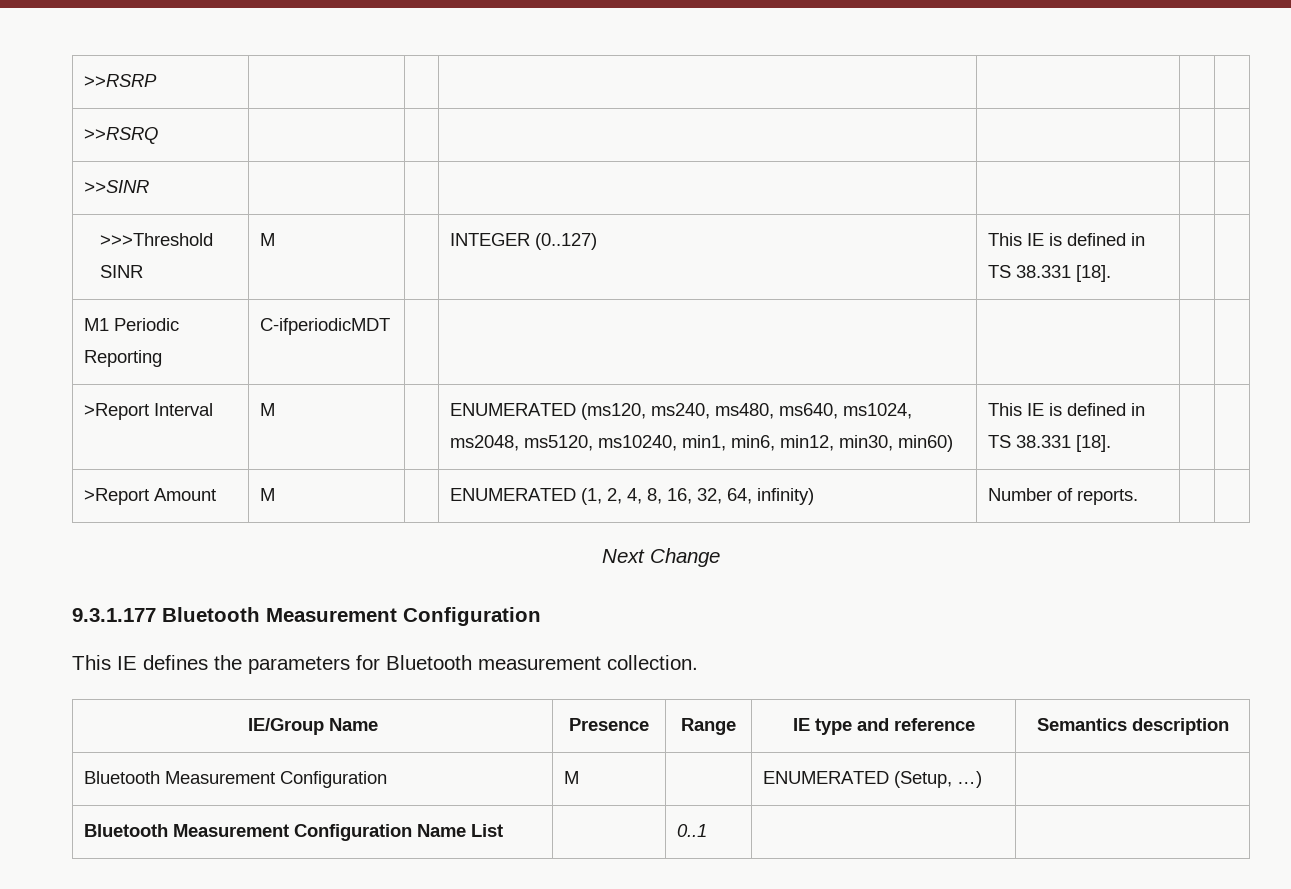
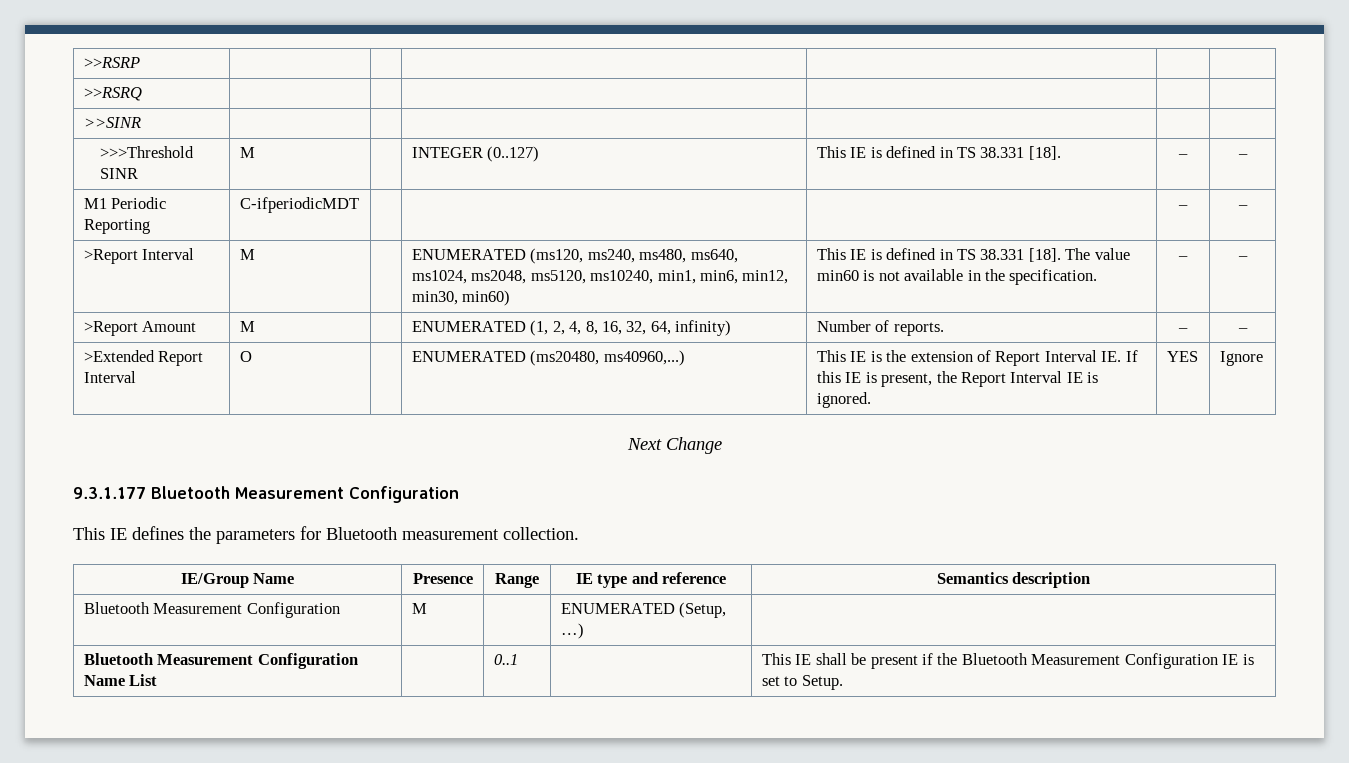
(1112, 273) | -> [1178,154,1188,158] [1237,154,1248,158] – | –
(391, 326) | -> [1178,205,1188,209] [1237,205,1248,209] – | –
(1112, 443) | | -> [1065,248,1130,260] [816,269,1098,285] [1178,256,1188,260] [1237,256,1248,260] The value min60 is not available in the specification. | – | –
(1139, 497) | -> [1178,328,1188,332] [1237,328,1248,332] [83,350,204,366] [83,371,136,383] [239,351,252,362] [411,350,685,366] [816,350,1138,366] [816,371,1099,387] [816,392,871,408] [1166,351,1198,362] [1219,351,1263,366] – | – // >Extended Report Interval | O | | ENUMERATED (ms20480, ms40960,...) | This IE is the extension of Report Interval IE. If this IE is present, the Report Interval IE is ignored. | YES | Ignore
(708, 830) none -> [761,653,1254,669] [761,675,843,690] This IE shall be present if the Bluetooth Measurement Configuration IE is set to Setup.

